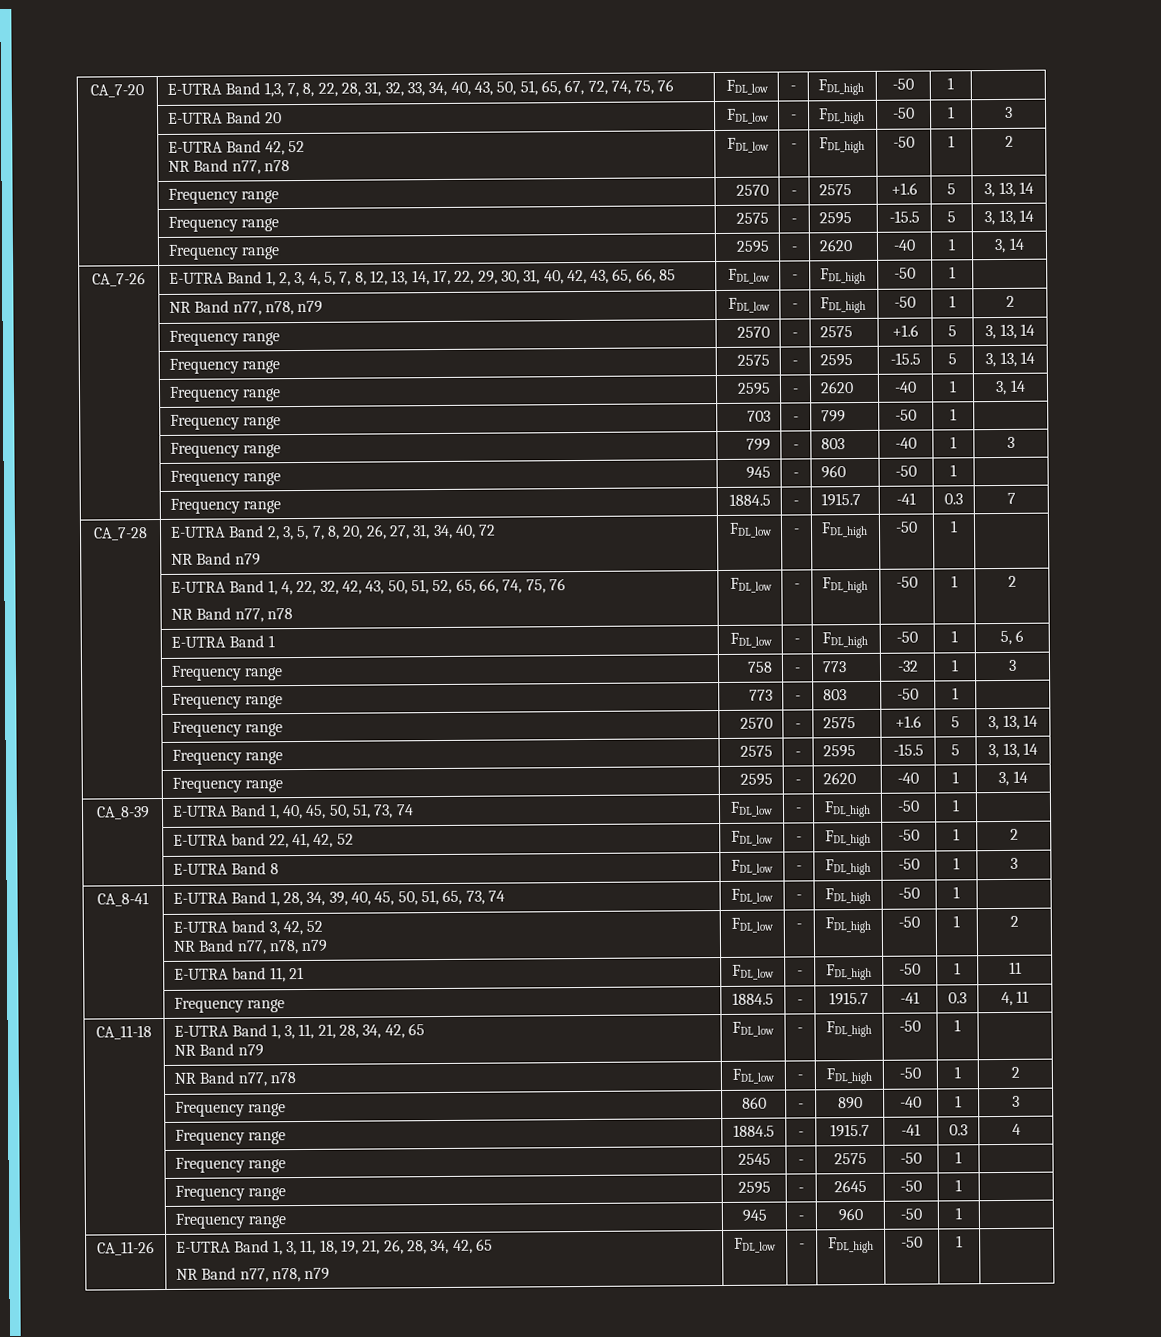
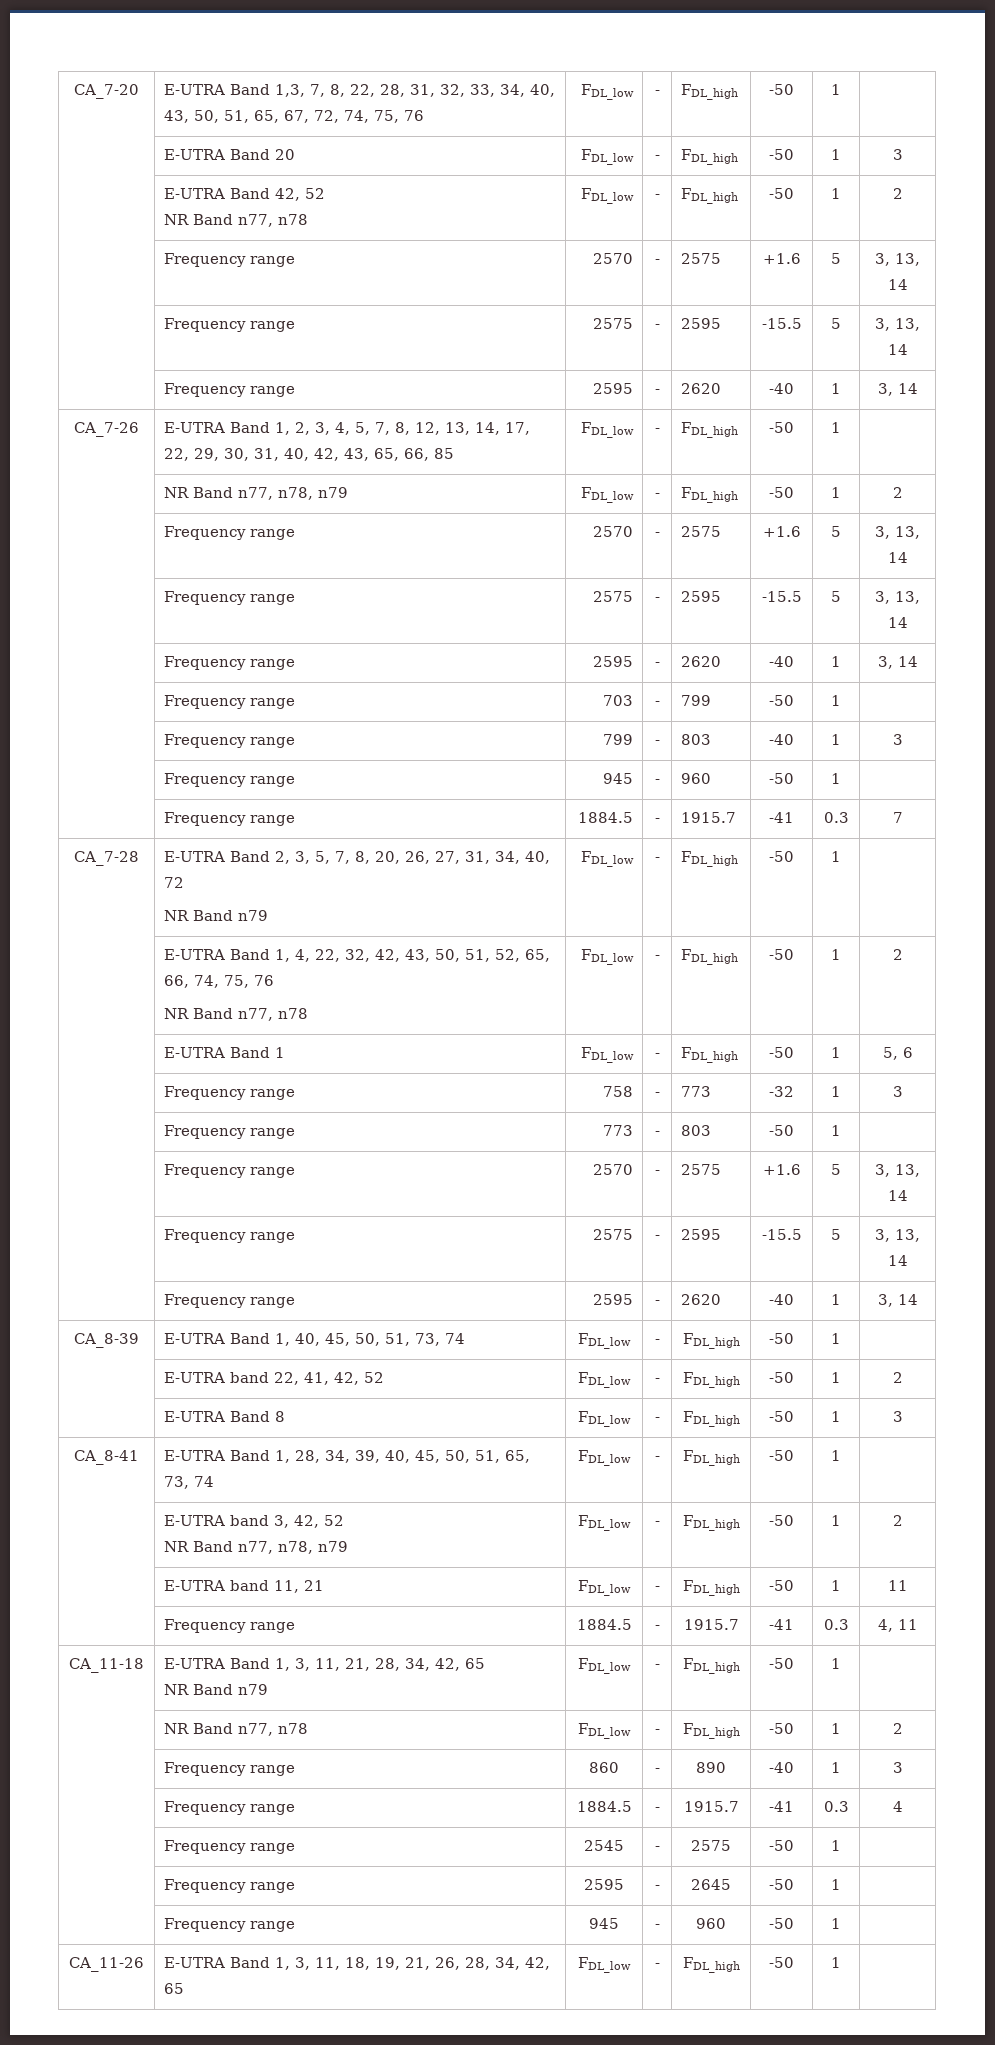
[176,1267,331,1283] // NR Band n77, n78, n79 -> (185, 1988) none

